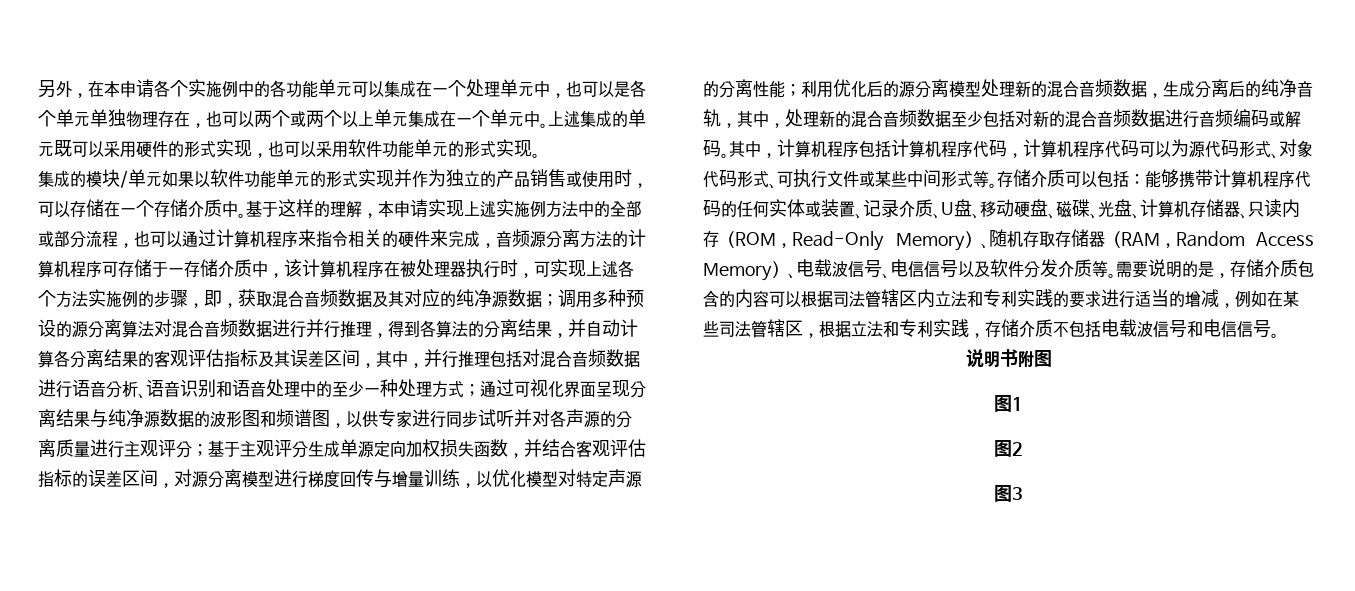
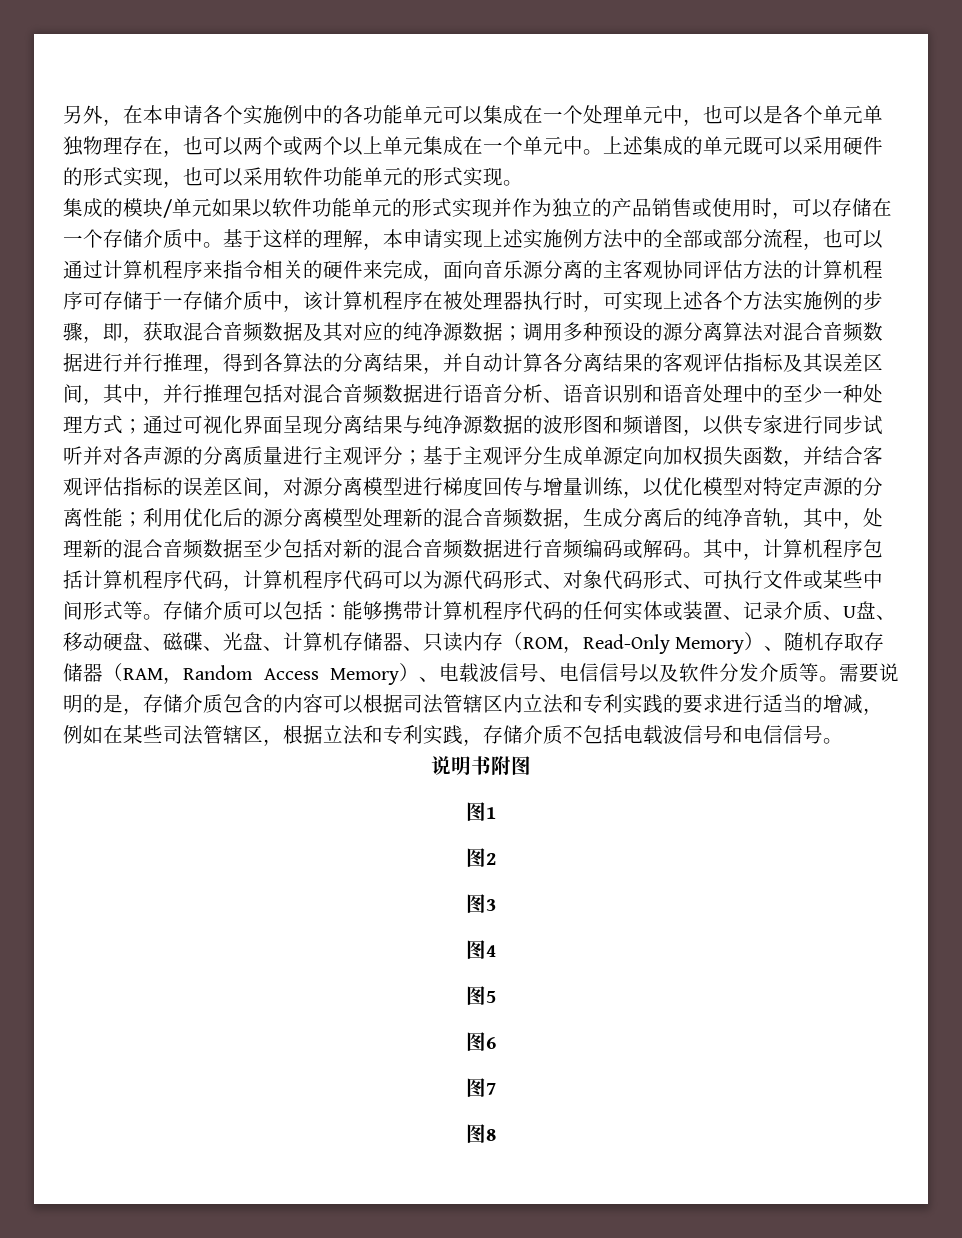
[496,229,580,248] 音频源分离 -> [443,260,743,279] 面向音乐源分离的主客观协同评估
(1023, 493) none -> [466,940,496,959] [466,986,496,1005] [466,1032,496,1051] [466,1078,496,1097] [466,1124,496,1143] // 图4 // 图5 // 图6 // 图7 // 图8

